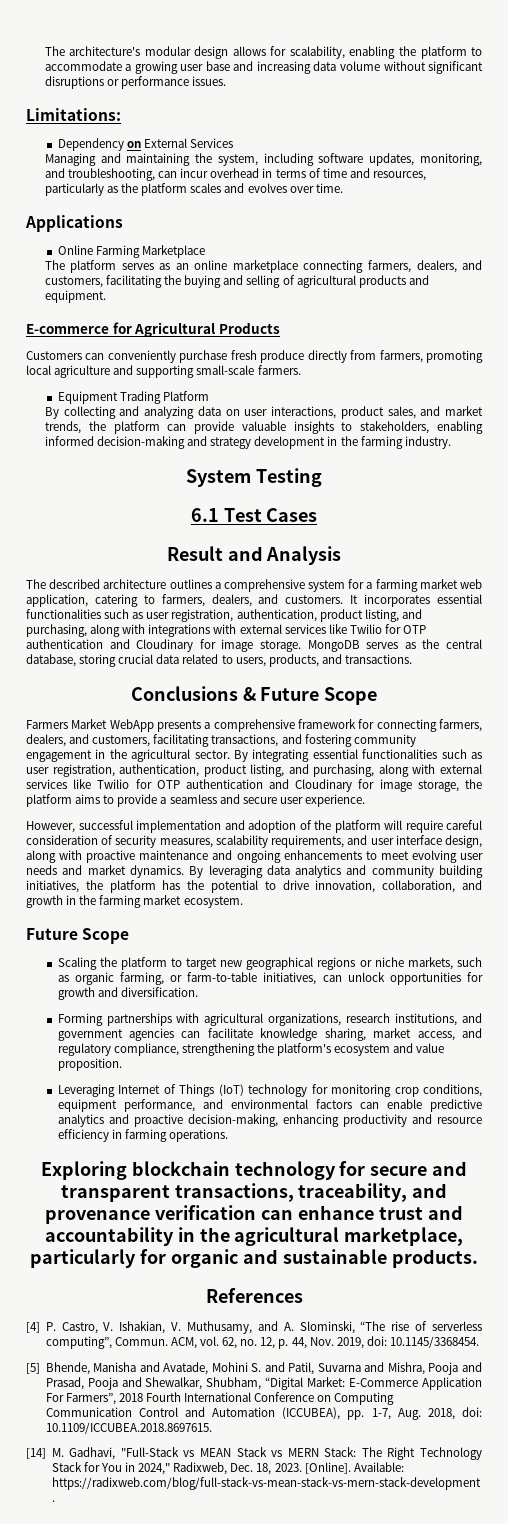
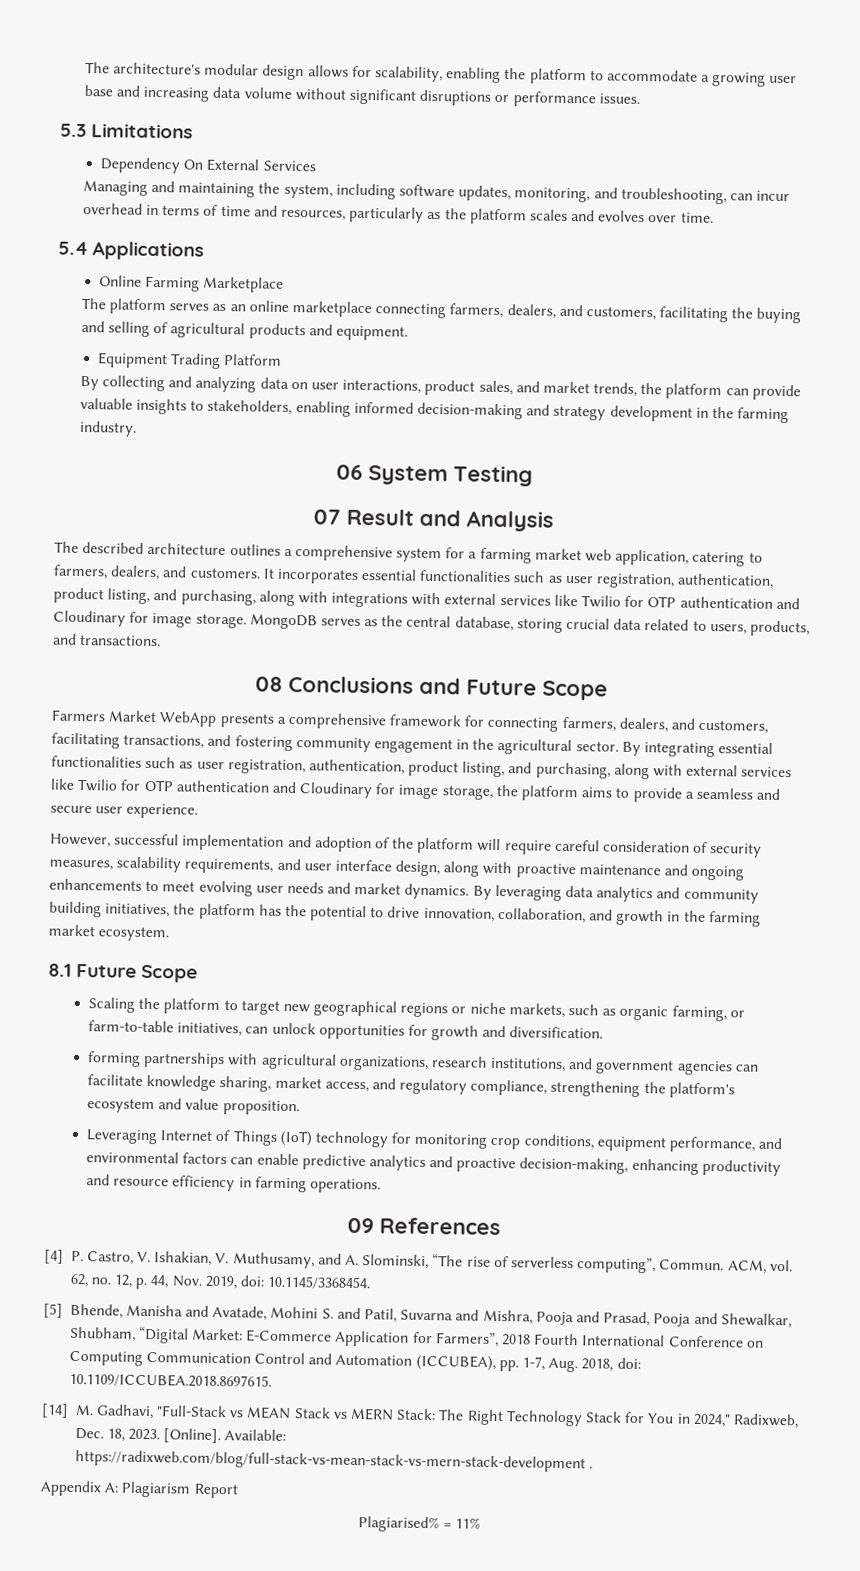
[26,108,121,121] Limitations: -> [60,123,194,139] 5.3 Limitations
[126,141,141,148] on -> [183,159,204,170] On
(343, 188) none -> [58,241,88,256] 5.4
[26,322,280,337] [26,350,483,363] [26,365,301,378] // E-commerce for Agricultural Products // Customers can conveniently purchase fresh produce directly from farmers, promoting local agriculture and supporting small-scale farmers. -> (409, 333) none
(451, 442) none -> [336,464,363,481] 06
[190,508,318,522] 6.1 Test Cases // -> [313,509,341,525] 07
[130,686,256,701] Conclusions & -> [255,675,461,695] 08 Conclusions and
(243, 902) none -> [48,963,72,977] 8.1
[57,1013,103,1026] Forming -> [86,1051,141,1067] forming
[40,1161,468,1180] [60,1183,448,1202] [45,1205,463,1224] [44,1227,464,1246] [30,1249,478,1268] Exploring blockchain technology for secure and transparent transactions, traceability, and provenance verification can enhance trust and accountability in the agricultural marketplace, particularly for organic and sustainable products. // -> [346,1217,374,1234] 09
[45,1393,64,1402] For -> [412,1331,433,1344] for
(55, 1501) none -> [40,1480,238,1499] [357,1516,482,1533] // Appendix A: Plagiarism Report // Plagiarised% = 11%

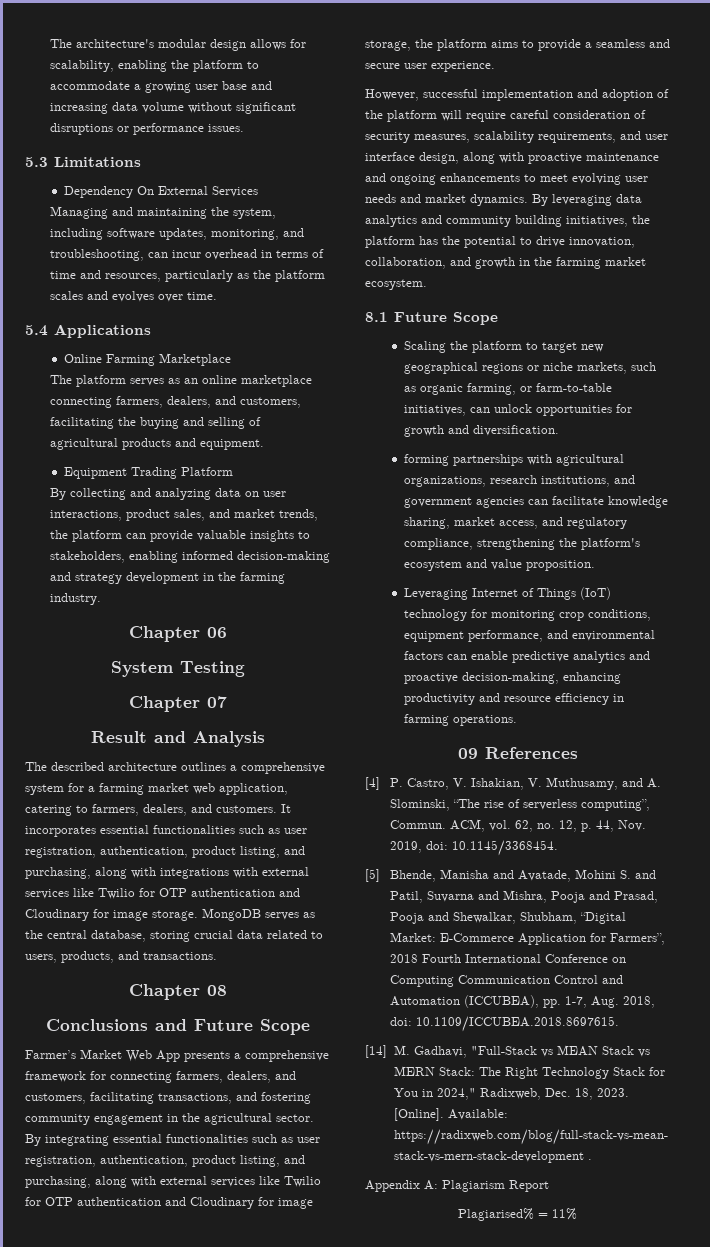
(137, 428) none -> [128,626,200,642] Chapter
(363, 472) none -> (227, 632) //
(533, 476) none -> [128,696,200,712] Chapter
(341, 517) none -> (227, 702) //
(162, 640) none -> [128,984,200,1000] Chapter
(283, 684) none -> (227, 990) //
[51,709,218,727] Farmers Market WebApp -> [25,1049,180,1062] Farmer’s Market Web App

